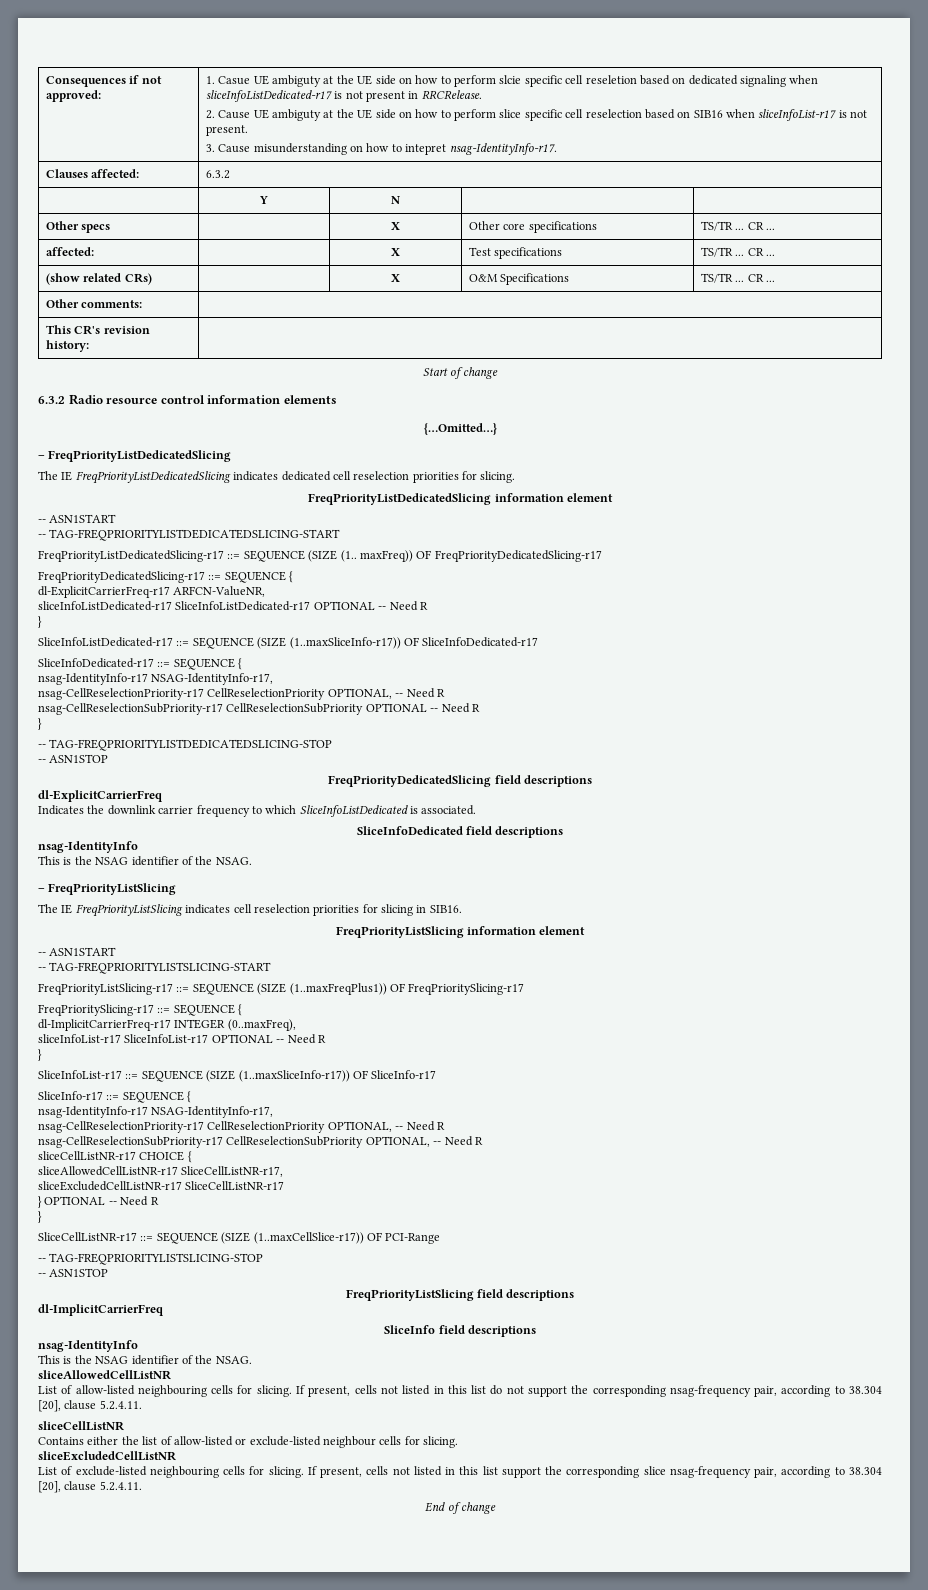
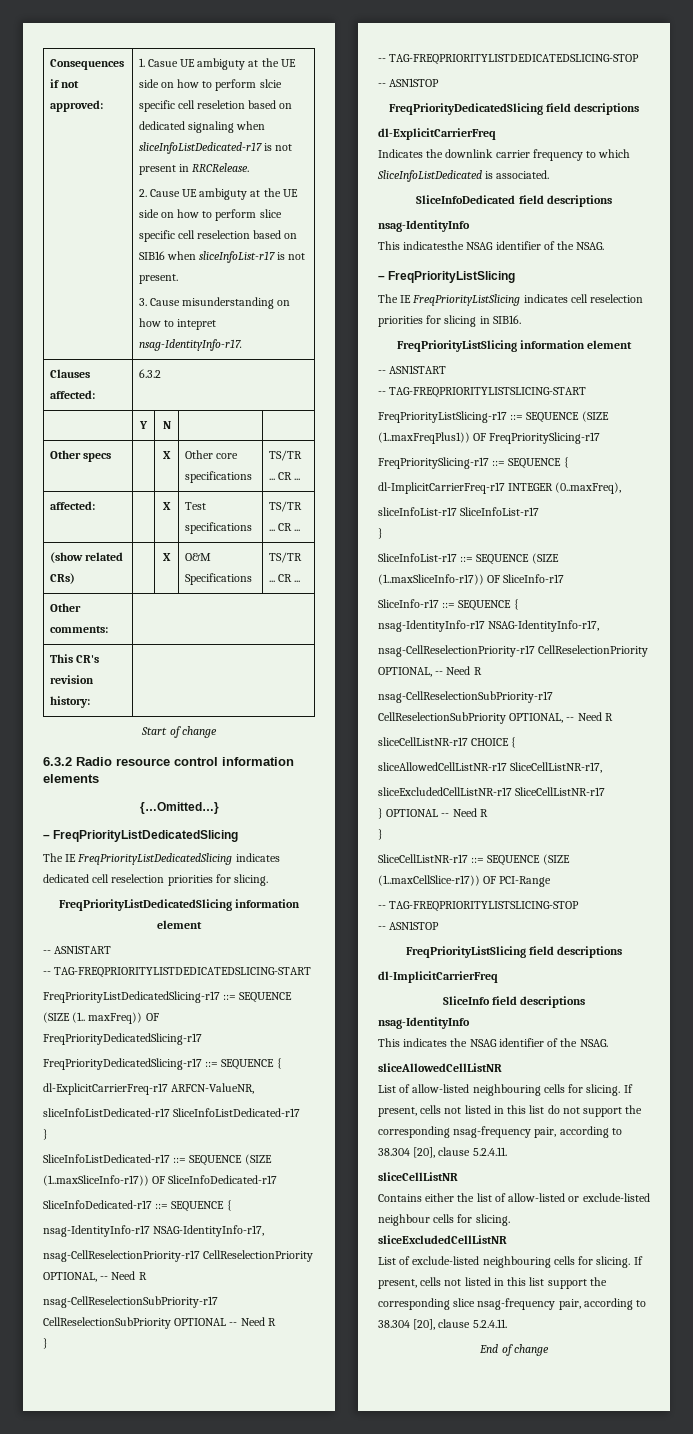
[313,601,428,611] OPTIONAL -- Need R -> (301, 1112) none
[63,856,92,865] is the -> [403,241,465,250] indicatesthe
[211,1034,326,1044] OPTIONAL -- Need R -> (540, 511) none
[63,1356,72,1364] is -> [403,1038,448,1047] indicates

